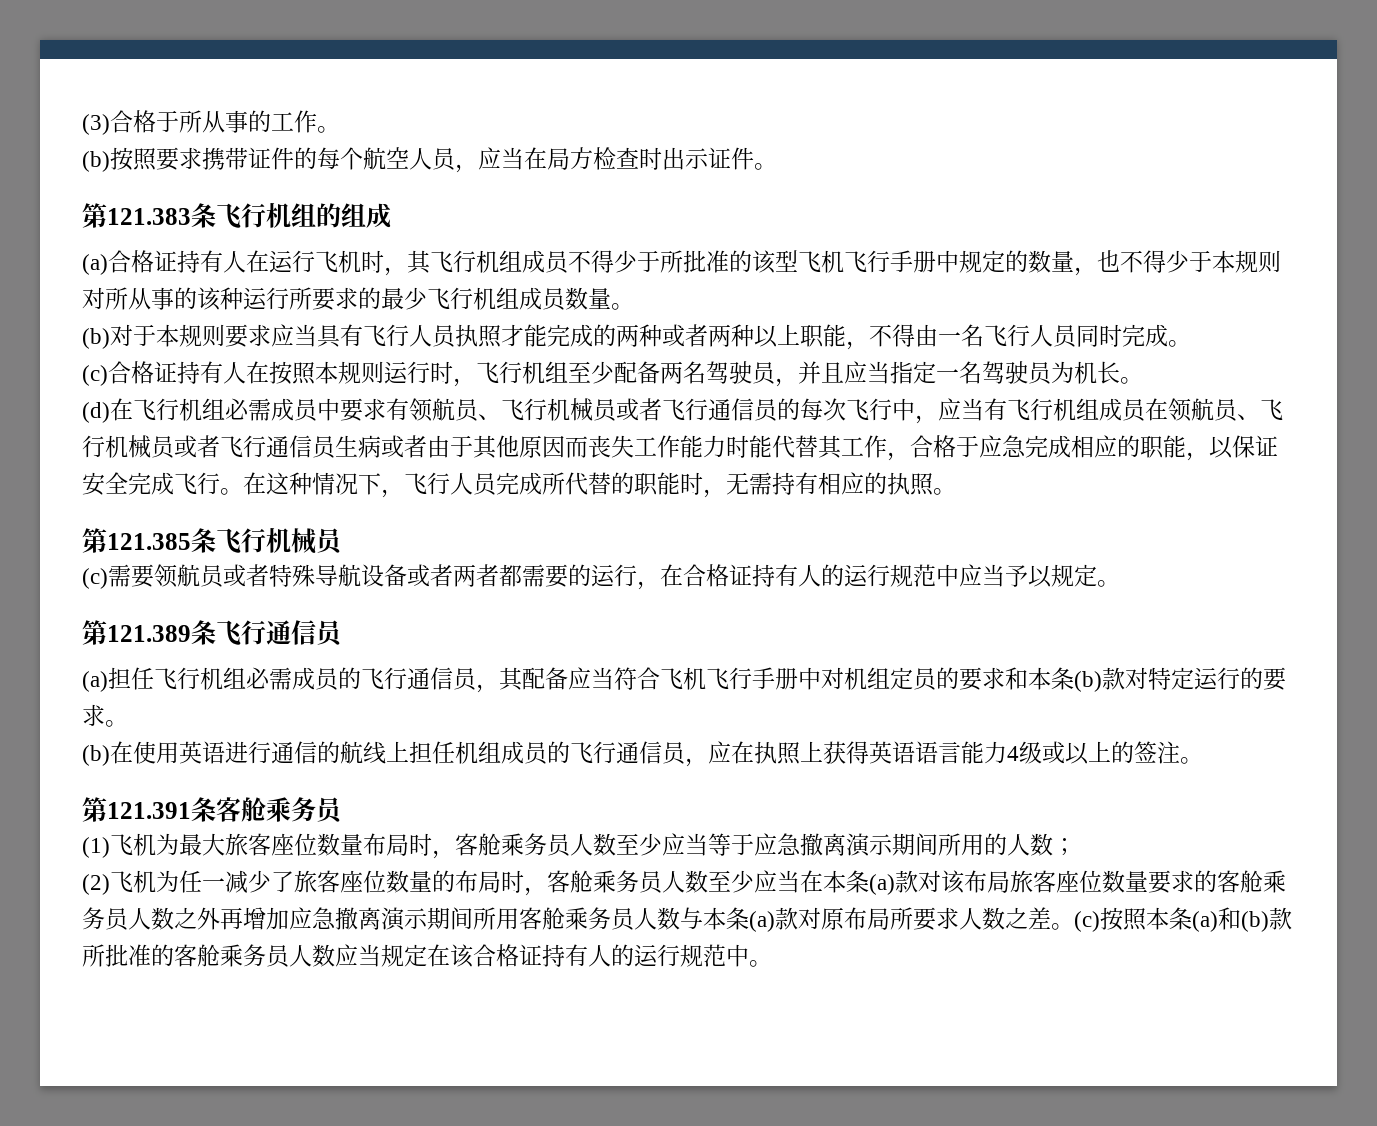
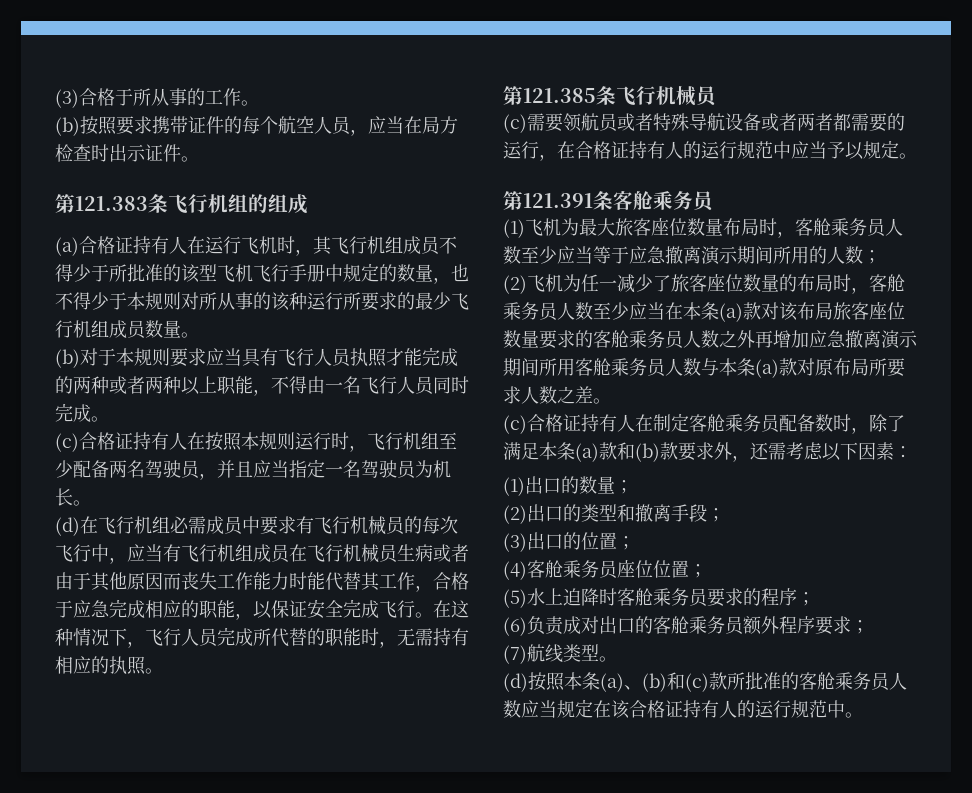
[409,398,779,422] 领航员、飞行机械员或者飞行通信员 -> [314,516,406,535] 飞行机械员
[1168,398,1283,422] [82,435,337,459] 领航员、飞行机械员或者飞行通信员 -> [307,544,399,563] 飞行机械员
[82,620,345,647] [82,667,1286,693] [82,704,128,727] [82,741,1203,767] // 第121.389条飞行通信员 // (a)担任飞行机组必需成员的飞行通信员，其配备应当符合飞机飞行手册中对机组定员的要求和本条(b)款对特定运行的要求。 // (b)在使用英语进行通信的航线上担任机组成员的飞行通信员，应在执照上获得英语语言能力4级或以上的签注。 -> (917, 156) none
[1074,907,1269,932] (c)按照本条(a)和(b) -> [503,413,905,434] [503,442,912,462] [503,476,633,496] [503,504,725,524] [503,532,635,552] [503,560,707,580] [503,588,815,608] [503,616,869,636] [503,644,617,664] [503,672,709,692] // (c)合格证持有人在制定客舱乘务员配备数时，除了满足本条(a)款和(b)款要求外，还需考虑以下因素： // (1)出口的数量； // (2)出口的类型和撤离手段； // (3)出口的位置； // (4)客舱乘务员座位位置； // (5)水上迫降时客舱乘务员要求的程序； // (6)负责成对出口的客舱乘务员额外程序要求； // (7)航线类型。 // (d)按照本条(a)、(b)和(c)

